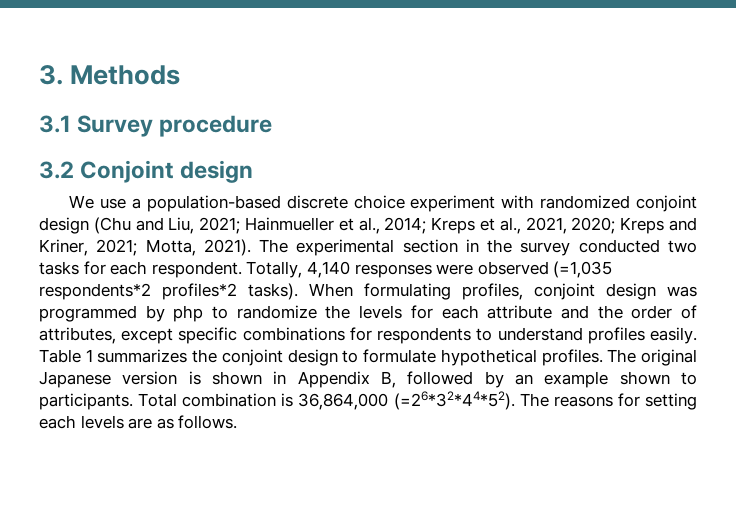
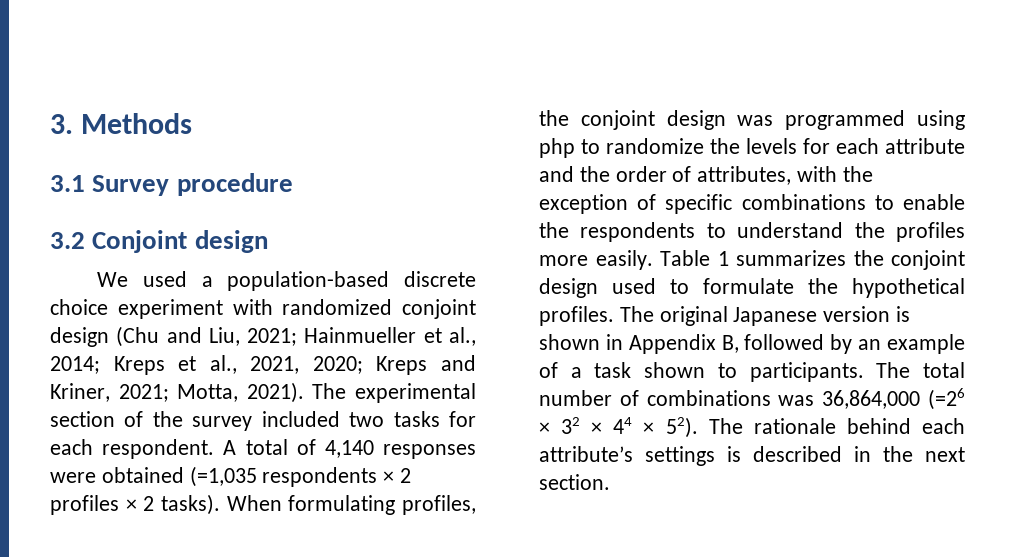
[100,198,127,209] use -> [143,271,188,287] used
[465,239,479,252] in -> [124,411,144,427] of
[578,239,660,253] conducted -> [261,411,340,427] included
[246,261,613,278] [39,283,237,300] Totally, 4,140 responses were observed (=1,035 respondents*2 profiles*2 -> [223,439,476,459] [50,466,412,487] [50,495,155,515] A total of 4,140 responses were obtained (=1,035 respondents × 2 profiles × 2
(523, 291) none -> [539,110,569,126] the
[145,305,165,322] by -> [917,110,965,130] using
[121,327,645,344] except specific combinations for respondents to understand profiles -> [797,166,873,182] [539,194,965,214] [539,222,965,242] [539,255,588,266] with the exception of specific combinations to enable the respondents to understand the profiles more
(338, 357) none -> [612,278,656,294] used
(437, 356) none -> [808,278,838,294] the
[619,371,697,385] [39,391,697,410] [39,415,238,429] shown to participants. Total combination is 36,864,000 (=26*32*44*52). The reasons for setting each levels are as follows. -> [539,362,965,382] [539,388,965,410] [539,417,965,438] [539,446,965,466] [539,474,610,490] of a task shown to participants. The total number of combinations was 36,864,000 (=26 × 32 × 44 × 52). The rationale behind each attribute’s settings is described in the next section.

